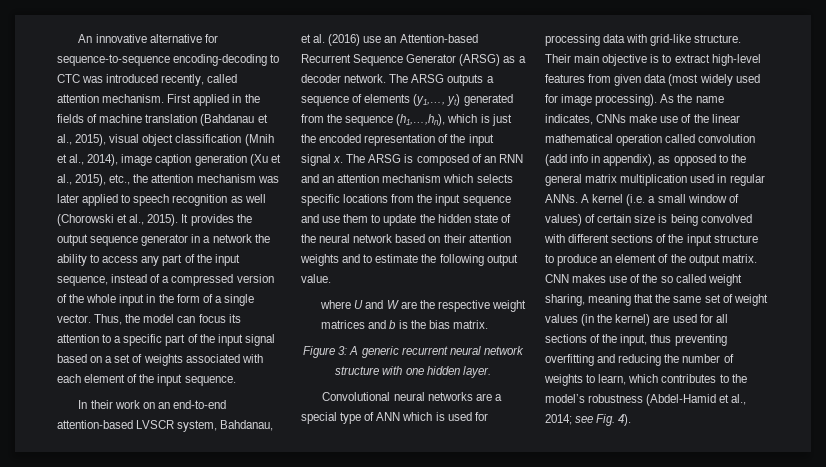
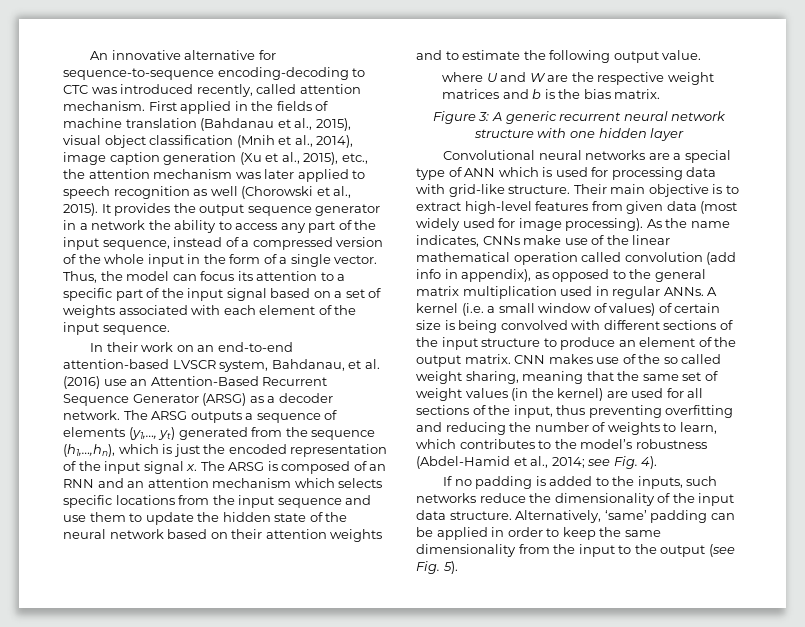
[399,34,478,43] Attention-based -> [150,376,259,386] Attention-Based
[462,366,491,378] layer. -> [650,128,685,141] layer
(632, 420) none -> [443,476,718,489] [416,493,735,506] [416,510,735,523] [416,527,661,540] [416,544,735,557] [416,561,458,574] // If no padding is added to the inputs, such networks reduce the dimensionality of the input data structure. Alternatively, ‘same’ padding can be applied in order to keep the same dimensionality from the input to the output (see Fig. 5).

